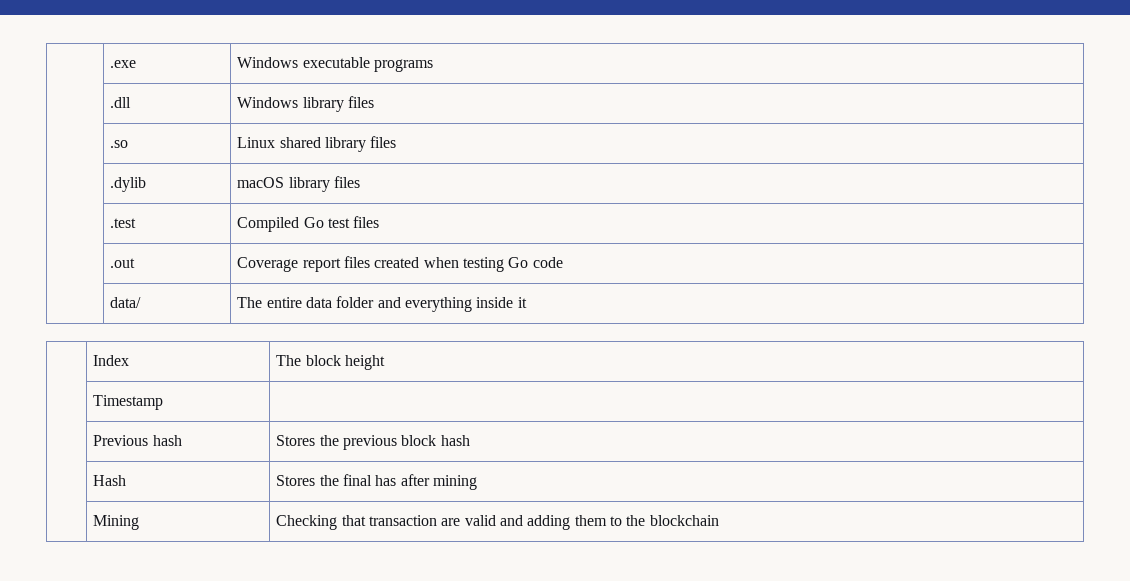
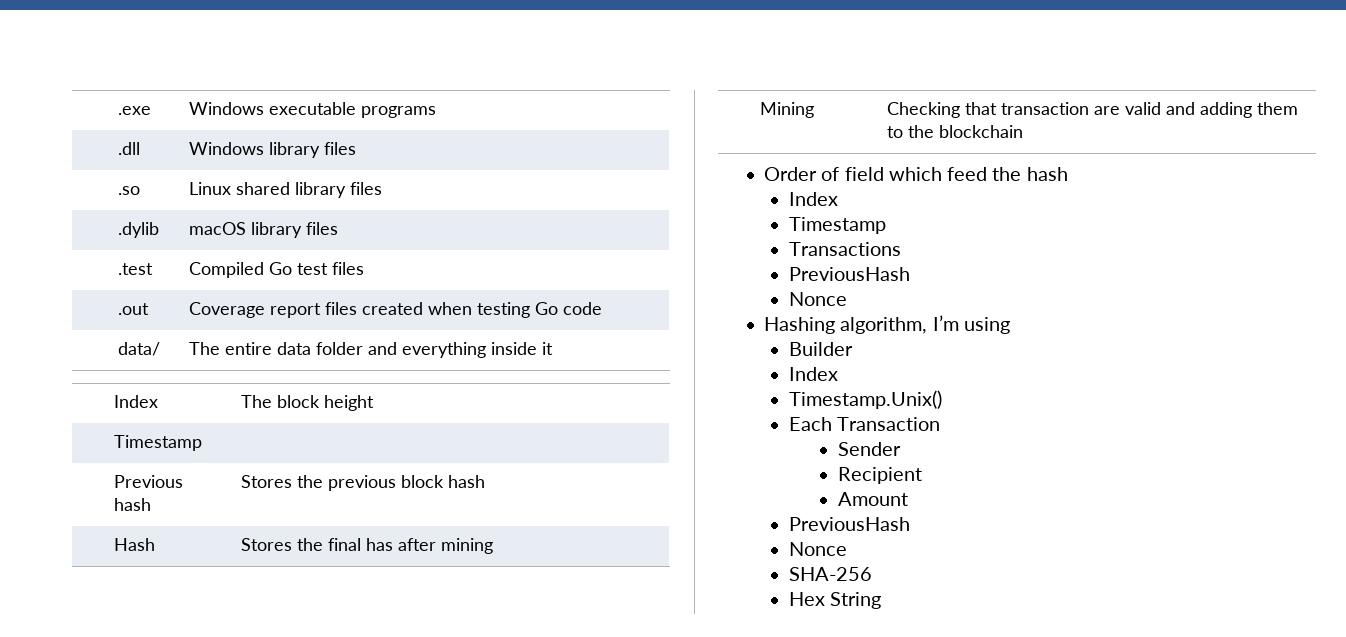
(719, 520) none -> [764,167,1068,181] [788,192,838,206] [788,217,886,234] [788,242,901,256] [788,267,910,281] [788,292,847,306] [764,315,1010,334] [788,342,853,356] [788,367,838,381] [788,390,942,409] [788,417,940,431] [837,442,901,456] [837,467,922,484] [837,492,908,506] [788,517,910,531] [788,542,847,556] [788,567,872,581] [788,592,881,609] // Order of field which feed the hash // Index // Timestamp // Transactions // PreviousHash // Nonce // Hashing algorithm, I’m using // Builder // Index // Timestamp.Unix() // Each Transaction // Sender // Recipient // Amount // PreviousHash // Nonce // SHA-256 // Hex String

